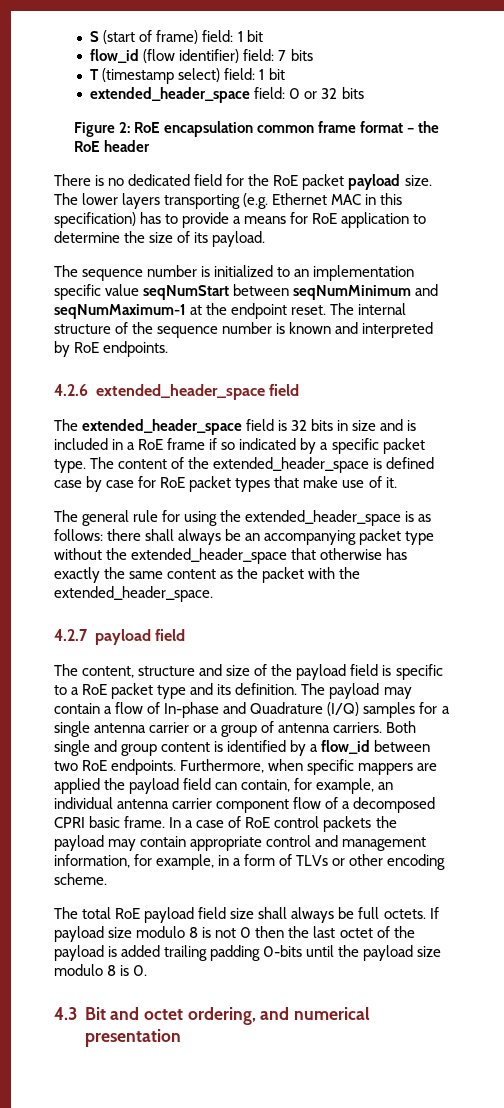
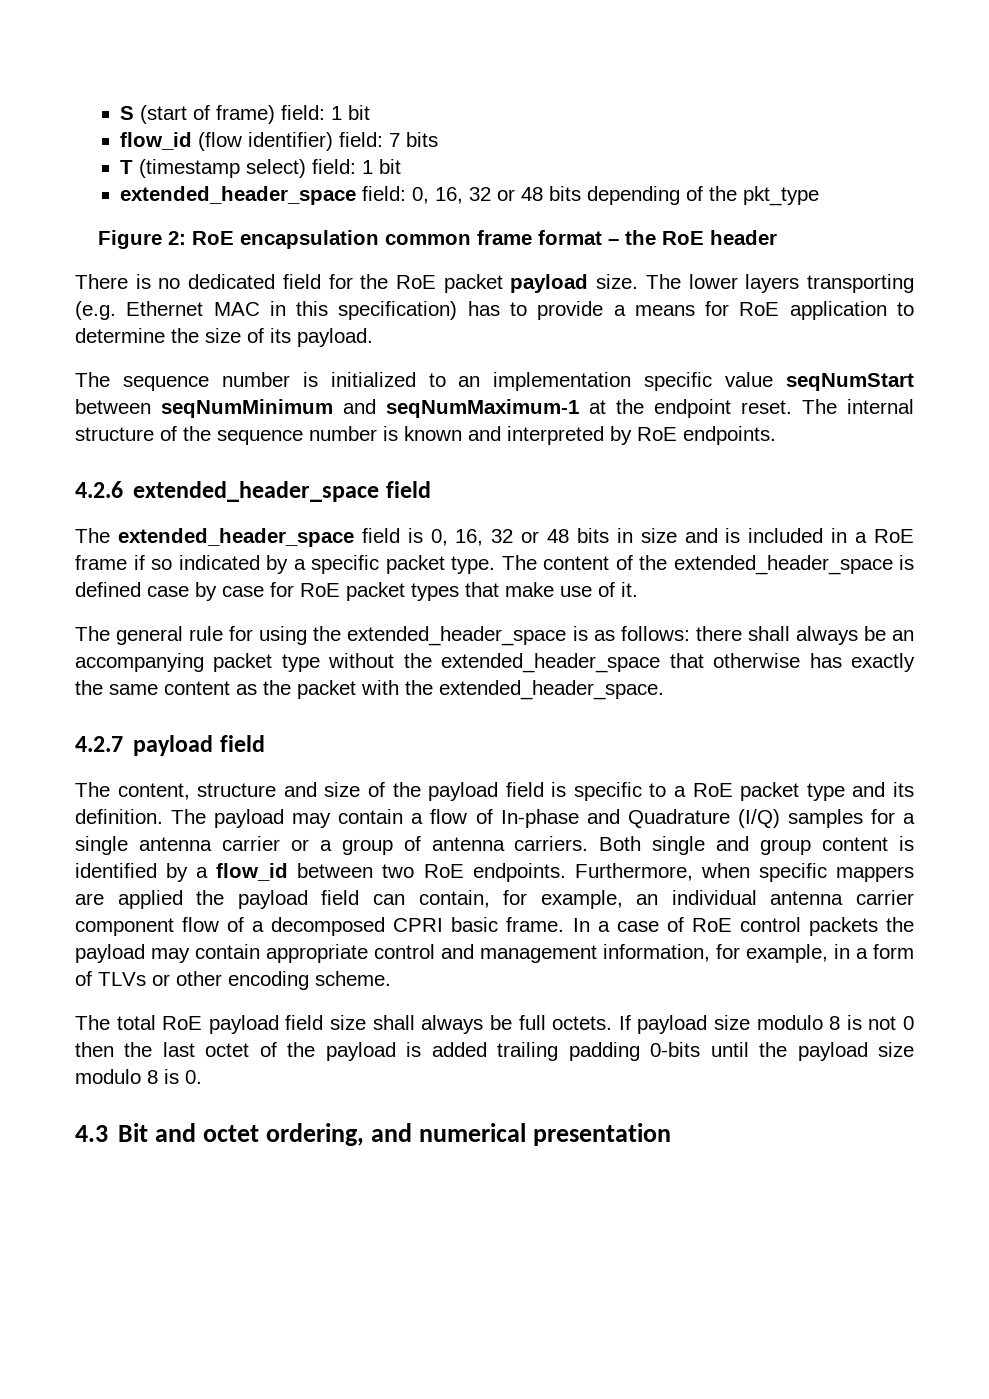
[289,87,364,99] 0 or 32 bits -> [412,186,820,206] 0, 16, 32 or 48 bits depending of the pkt_type
[291,420,308,431] 32 -> [430,529,570,546] 0, 16, 32 or 48

